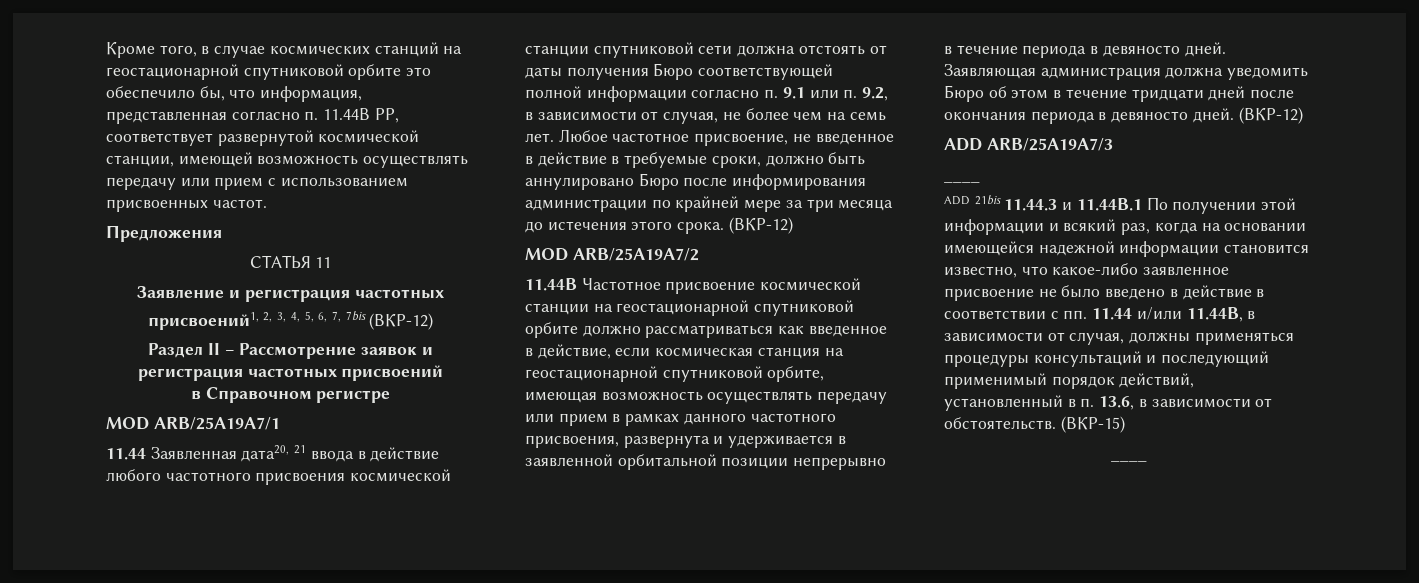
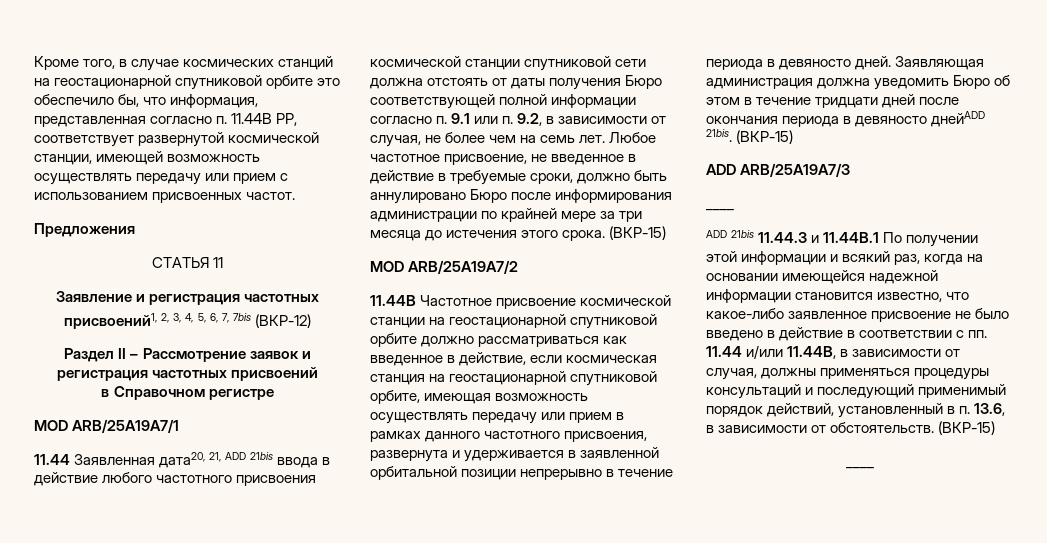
[294,445,307,454] 21 -> [209,452,274,462] 21, ADD 21bis
[728,217,793,234] (ВКР-12) -> [609,226,667,240] (ВКР-15)
[1192,107,1303,124] дней. (ВКР-12) -> [931,111,986,127] [706,129,794,144] днейADD 21bis. (ВКР-15)

